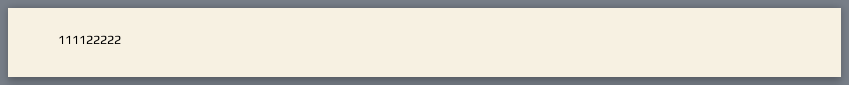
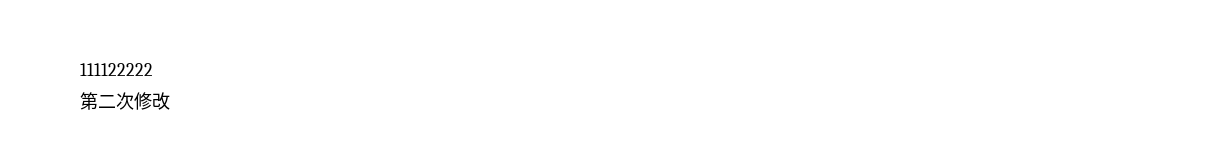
(121, 39) none -> [80,92,170,110] // 第二次修改

